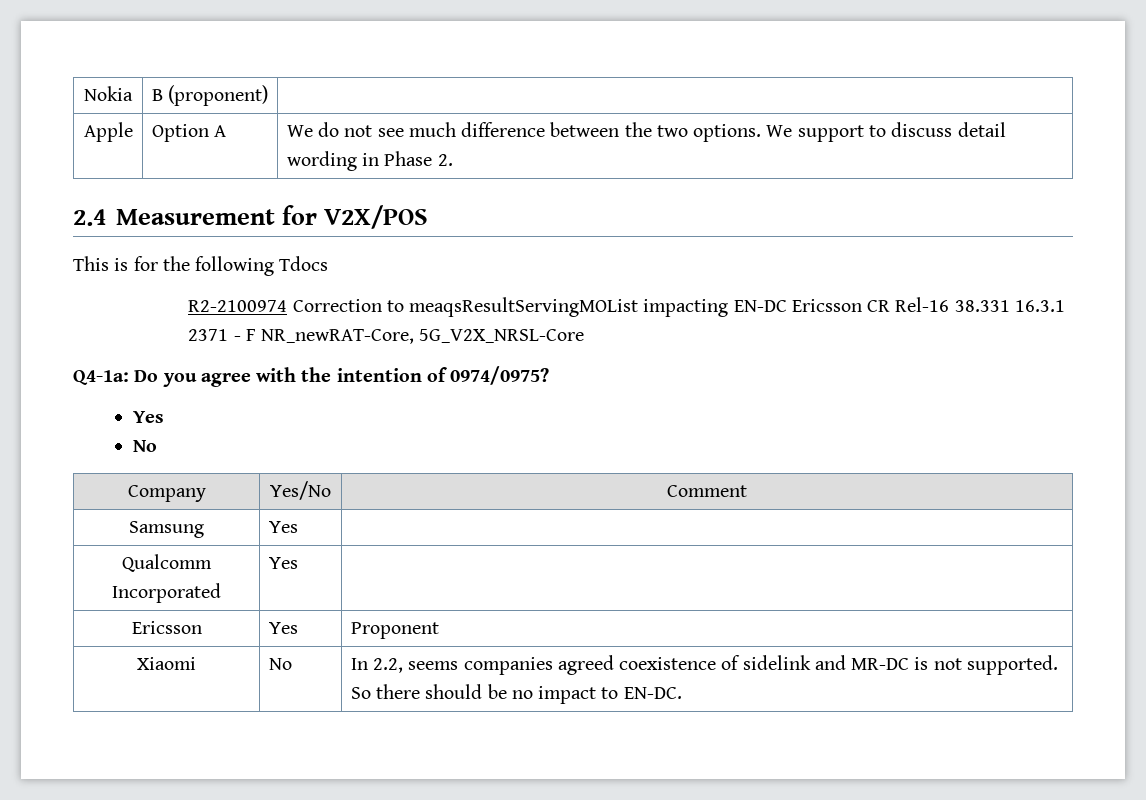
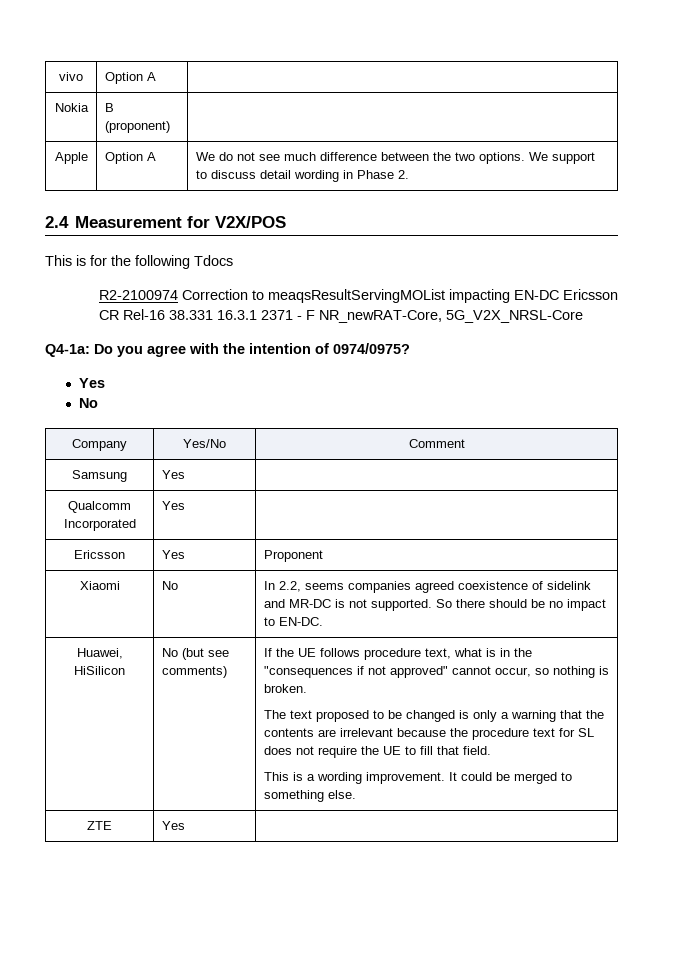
(84, 93) none -> [59,72,83,81] [104,72,156,84] vivo | Option A | //
(682, 693) none -> [76,648,123,659] [74,666,125,675] [161,648,229,660] [161,666,227,678] [263,648,532,660] [263,666,609,678] [263,684,307,693] [263,710,604,722] [263,728,594,740] [263,746,491,758] [263,772,572,784] [263,790,356,802] [87,821,112,830] [161,821,185,830] // Huawei, HiSilicon | No (but see comments) | If the UE follows procedure text, what is in the "consequences if not approved" cannot occur, so nothing is broken. // The text proposed to be changed is only a warning that the contents are irrelevant because the procedure text for SL does not require the UE to fill that field. // This is a wording improvement. It could be merged to something else. // ZTE | Yes |

